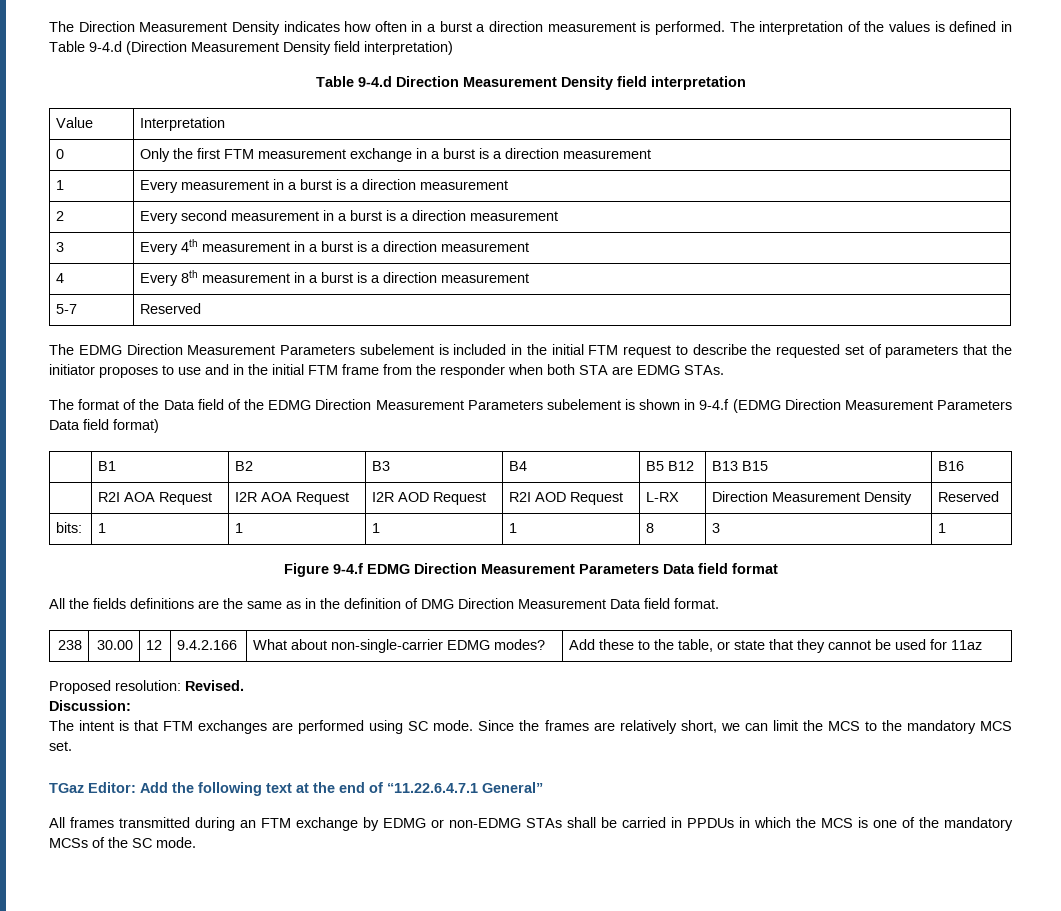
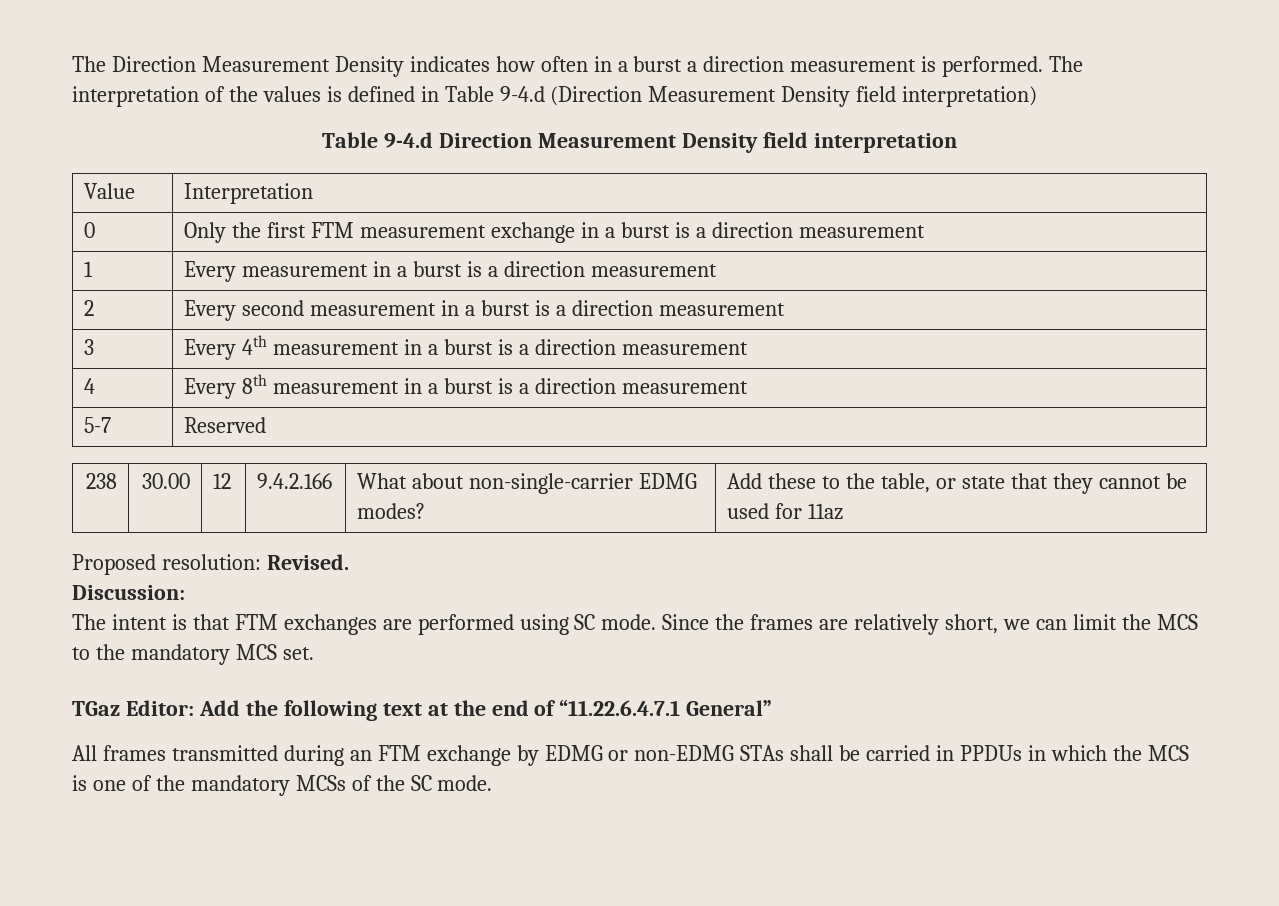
[49,344,1013,358] [49,364,724,378] [49,399,1012,413] [49,419,159,433] [97,461,116,471] [234,461,253,471] [371,461,390,471] [508,461,527,471] [645,461,694,471] [711,461,768,471] [937,461,964,471] [97,492,212,505] [234,492,349,505] [371,492,486,505] [508,492,623,505] [645,492,679,502] [711,491,912,505] [937,491,999,502] [55,522,82,533] [97,523,106,533] [234,523,243,533] [371,523,380,533] [508,523,517,533] [645,523,654,533] [711,523,720,533] [937,523,946,533] [283,563,778,577] [49,598,719,609] // The EDMG Direction Measurement Parameters subelement is included in the initial FTM request to describe the requested set of parameters that the initiator proposes to use and in the initial FTM frame from the responder when both STA are EDMG STAs. // The format of the Data field of the EDMG Direction Measurement Parameters subelement is shown in 9-4.f (EDMG Direction Measurement Parameters Data field format) // | B1 | B2 | B3 | B4 | B5 B12 | B13 B15 | B16 // | R2I AOA Request | I2R AOA Request | I2R AOD Request | R2I AOD Request | L-RX | Direction Measurement Density | Reserved // bits: | 1 | 1 | 1 | 1 | 8 | 3 | 1 // Figure 9-4.f EDMG Direction Measurement Parameters Data field format // All the fields definitions are the same as in the definition of DMG Direction Measurement Data field format. -> (267, 425) none

